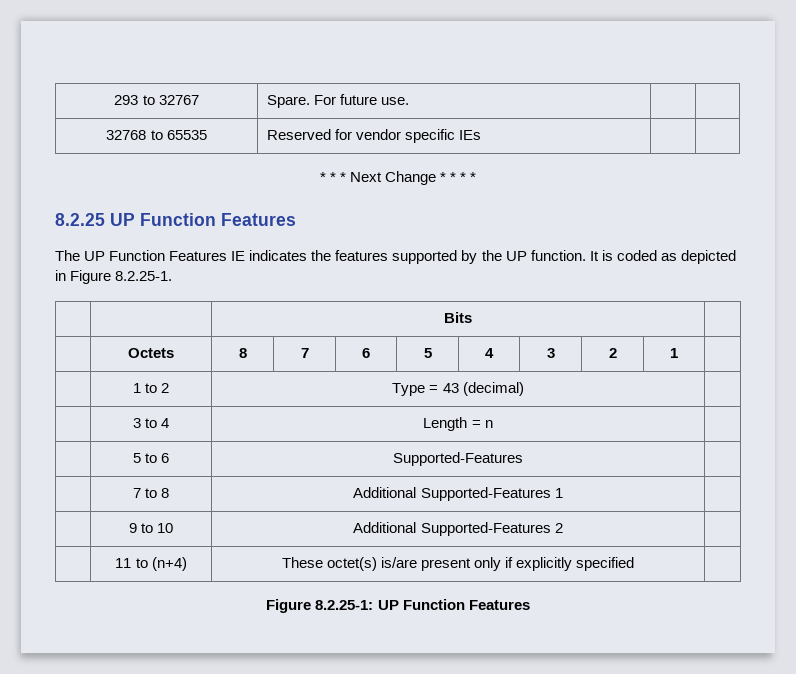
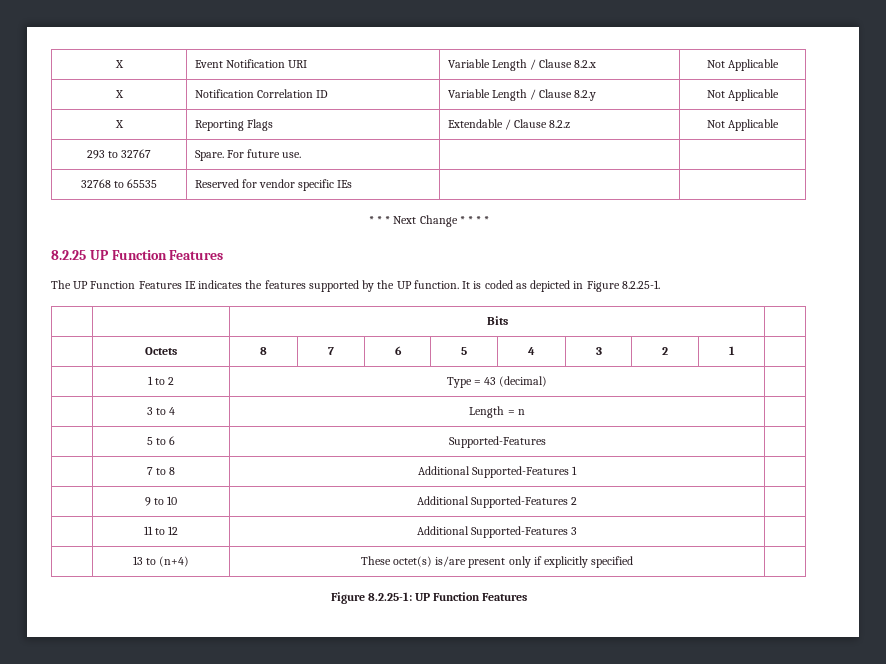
(114, 100) none -> [114,60,124,68] [194,59,307,68] [447,59,597,71] [706,59,780,71] [114,90,124,98] [194,89,328,98] [447,89,597,101] [706,89,780,101] [114,120,124,128] [194,119,273,131] [447,119,571,130] [706,119,780,131] X | Event Notification URI | Variable Length / Clause 8.2.x | Not Applicable // X | Notification Correlation ID | Variable Length / Clause 8.2.y | Not Applicable // X | Reporting Flags | Extendable / Clause 8.2.z | Not Applicable //
(148, 563) none -> [168,526,179,535] [416,526,578,538] [132,556,156,565] 12 | Additional Supported-Features 3 | // | 13 to

